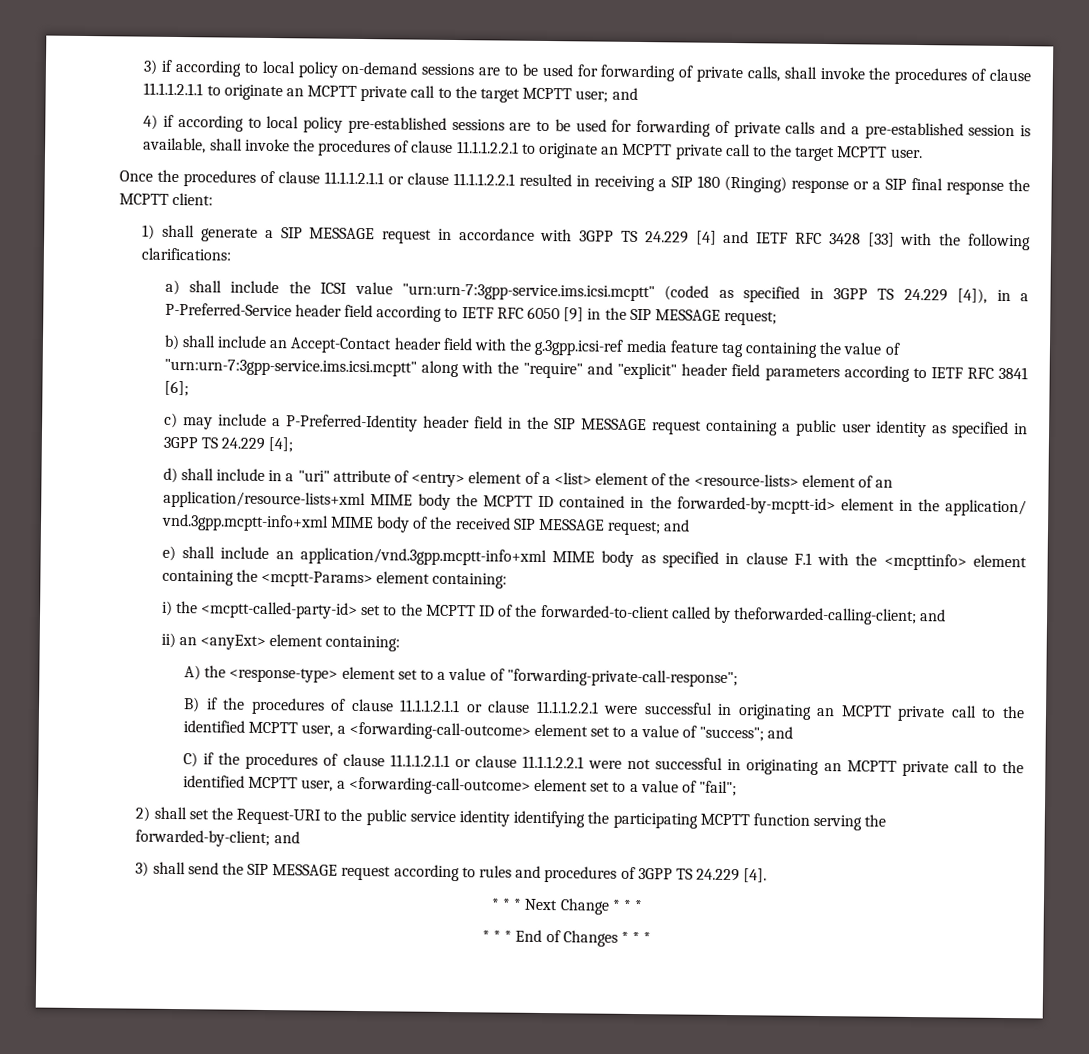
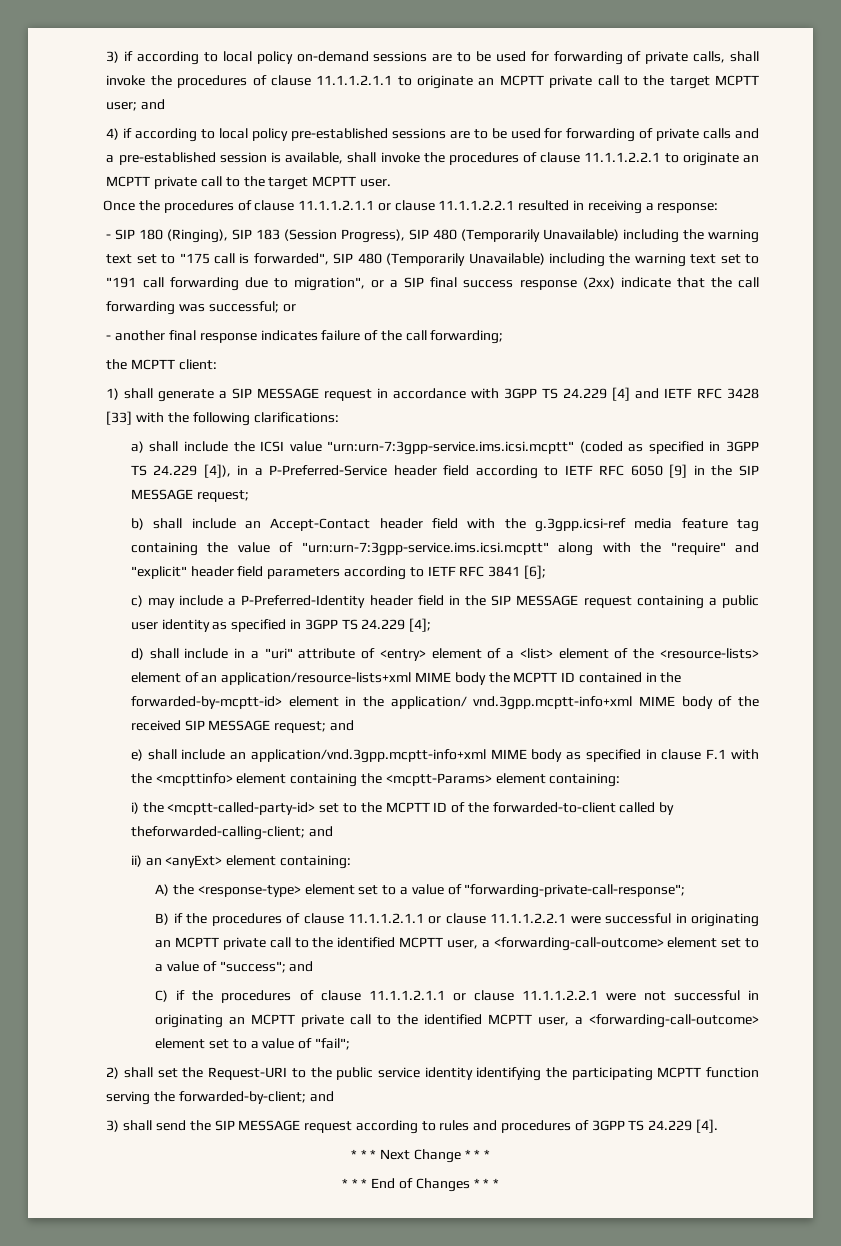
[671,175,1004,195] SIP 180 (Ringing) response or a SIP final response -> [657,203,719,213] [106,229,759,243] [106,253,759,267] [106,277,759,291] [106,301,296,315] [106,330,504,344] response: // - SIP 180 (Ringing), SIP 183 (Session Progress), SIP 480 (Temporarily Unavailable) including the warning text set to "175 call is forwarded", SIP 480 (Temporarily Unavailable) including the warning text set to "191 call forwarding due to migration", or a SIP final success response (2xx) indicate that the call forwarding was successful; or // - another final response indicates failure of the call forwarding; //

